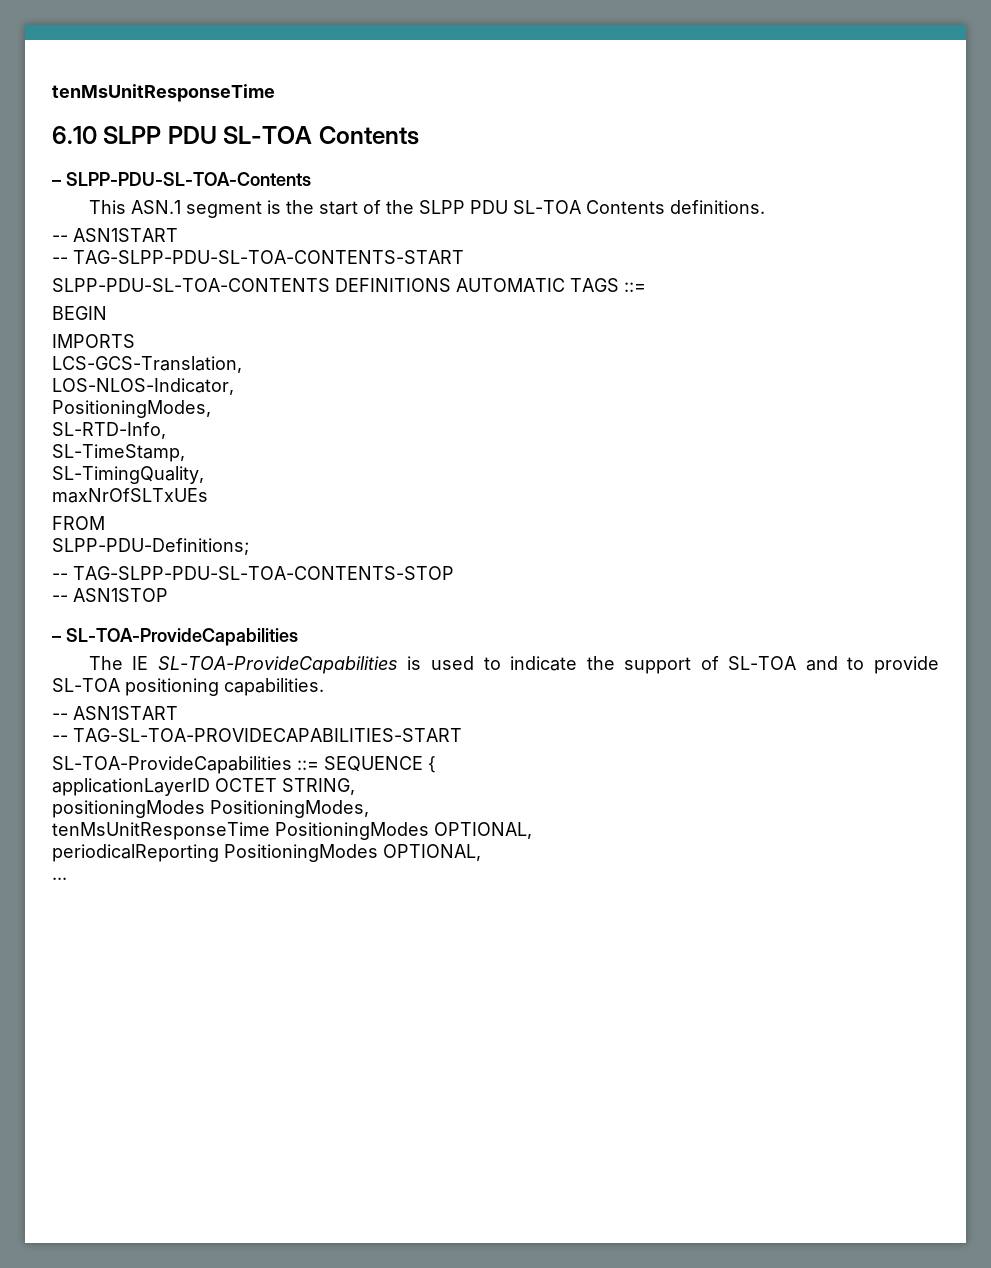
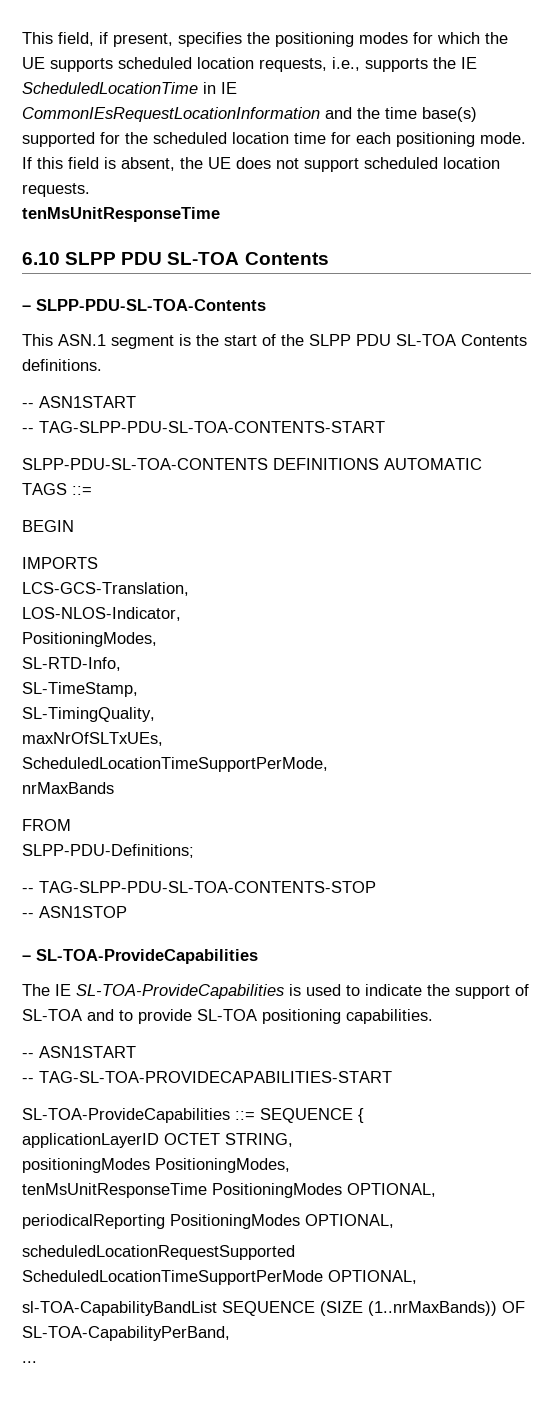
(52, 93) none -> [22,32,508,47] [22,57,477,72] [22,82,237,94] [22,107,477,122] [22,132,526,147] [22,157,500,172] [22,183,90,197] This field, if present, specifies the positioning modes for which the UE supports scheduled location requests, i.e., supports the IE ScheduledLocationTime in IE CommonIEsRequestLocationInformation and the time base(s) supported for the scheduled location time for each positioning mode. If this field is absent, the UE does not support scheduled location requests. //
[52,488,208,503] maxNrOfSLTxUEs -> [22,732,163,746] [22,757,328,772] [22,782,114,794] maxNrOfSLTxUEs, // ScheduledLocationTimeSupportPerMode, // nrMaxBands
(481, 852) none -> [22,1245,295,1260] [22,1270,417,1285] [22,1301,525,1316] [22,1326,230,1341] // scheduledLocationRequestSupported ScheduledLocationTimeSupportPerMode OPTIONAL, // sl-TOA-CapabilityBandList SEQUENCE (SIZE (1..nrMaxBands)) OF SL-TOA-CapabilityPerBand,

